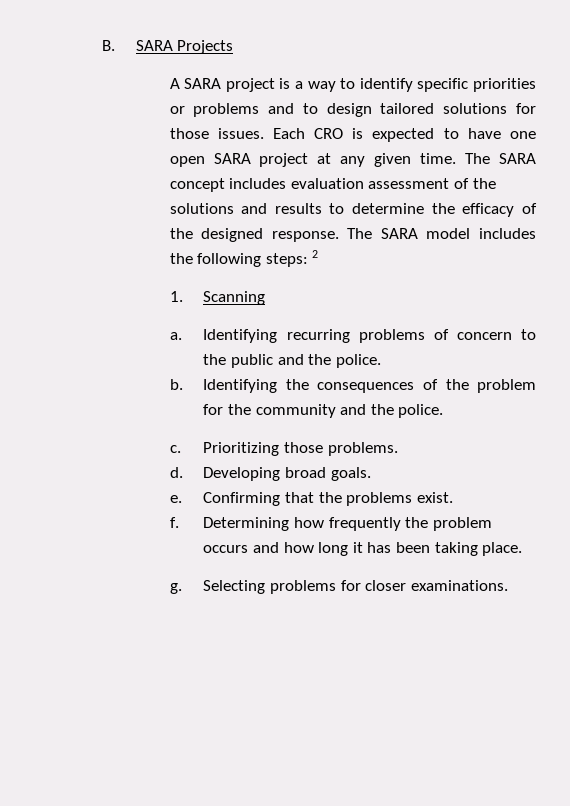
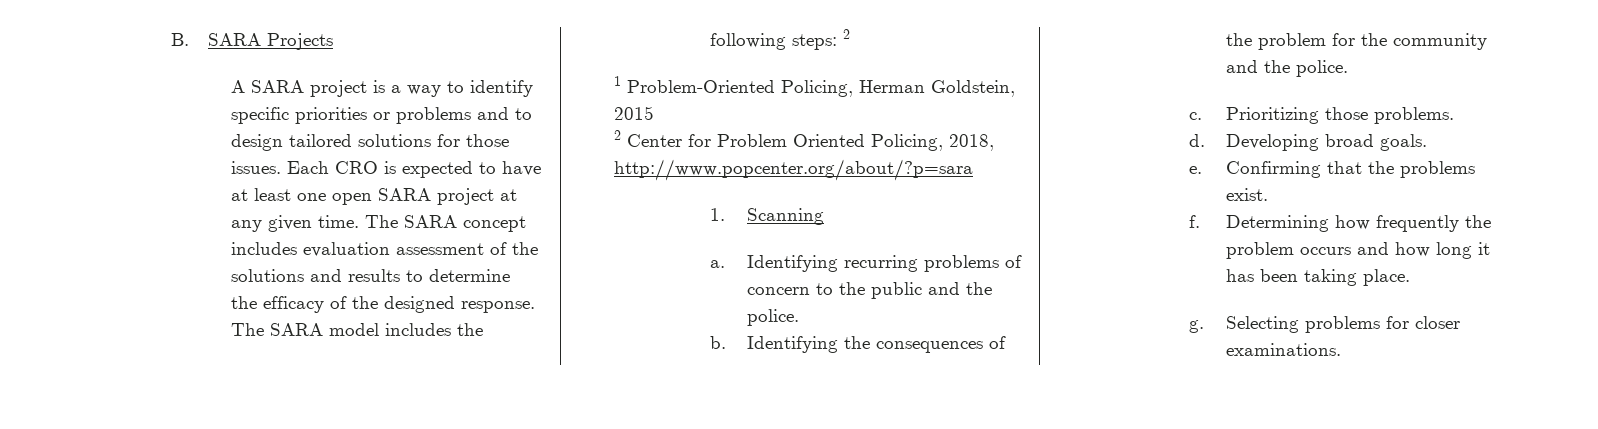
(501, 133) none -> [231,188,292,201] at least
(319, 254) none -> [613,76,1015,97] [613,106,654,120] [613,130,994,151] [613,159,973,181] // 1 Problem-Oriented Policing, Herman Goldstein, 2015 // 2 Center for Problem Oriented Policing, 2018, http://www.popcenter.org/about/?p=sara

